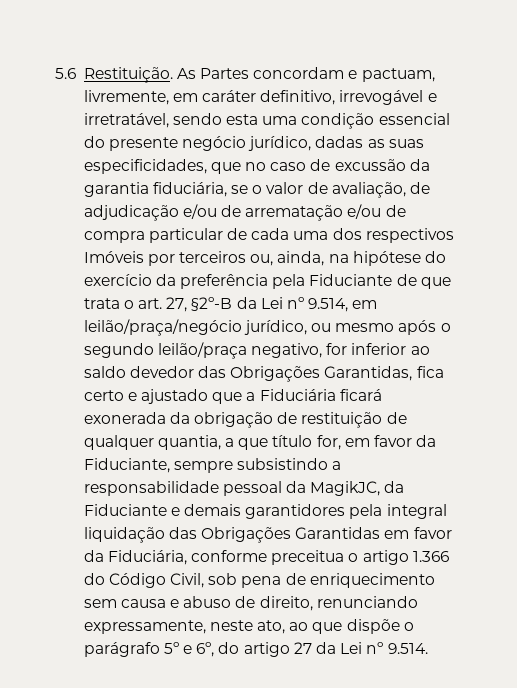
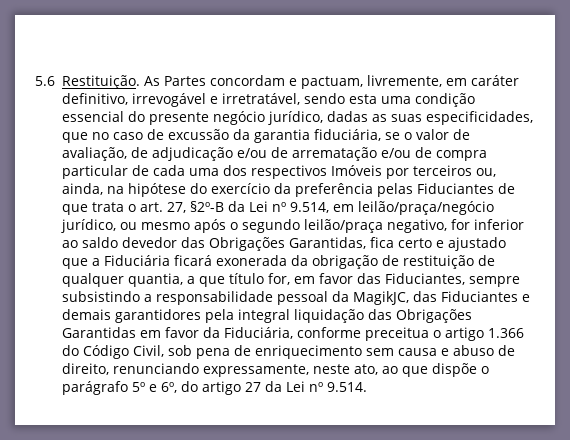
[272,274,393,289] pela Fiduciante -> [376,183,494,197] pelas Fiduciantes
[416,435,437,447] [83,458,170,473] da Fiduciante, -> [356,273,465,285] das Fiduciantes,
[384,481,405,493] [83,504,167,516] da Fiduciante -> [412,291,518,302] das Fiduciantes

